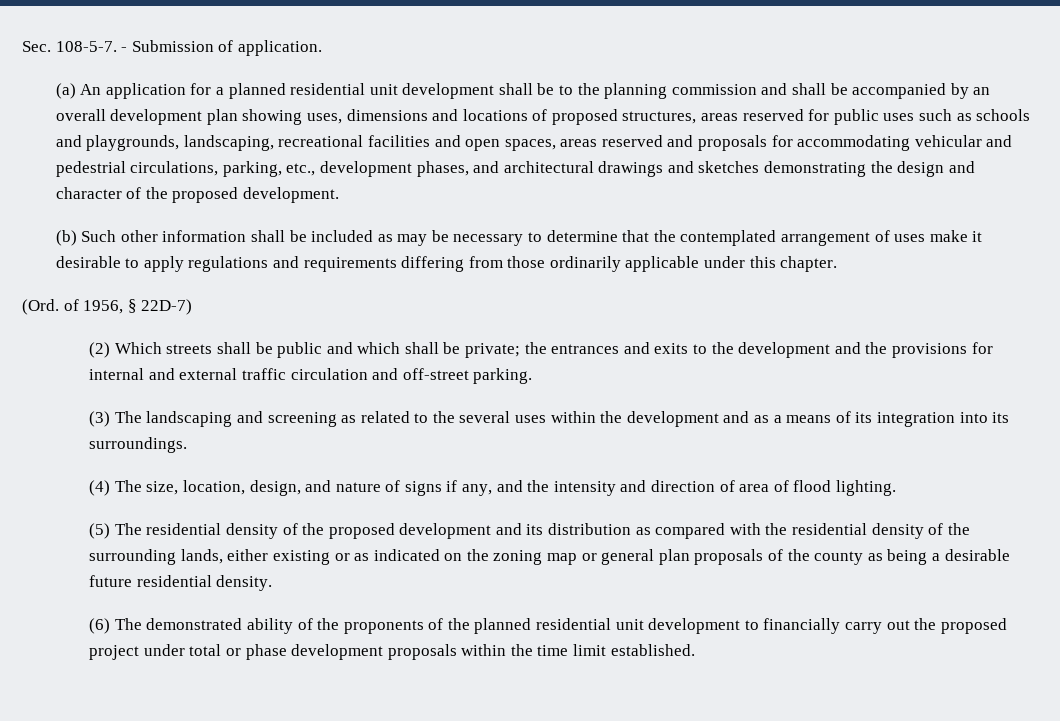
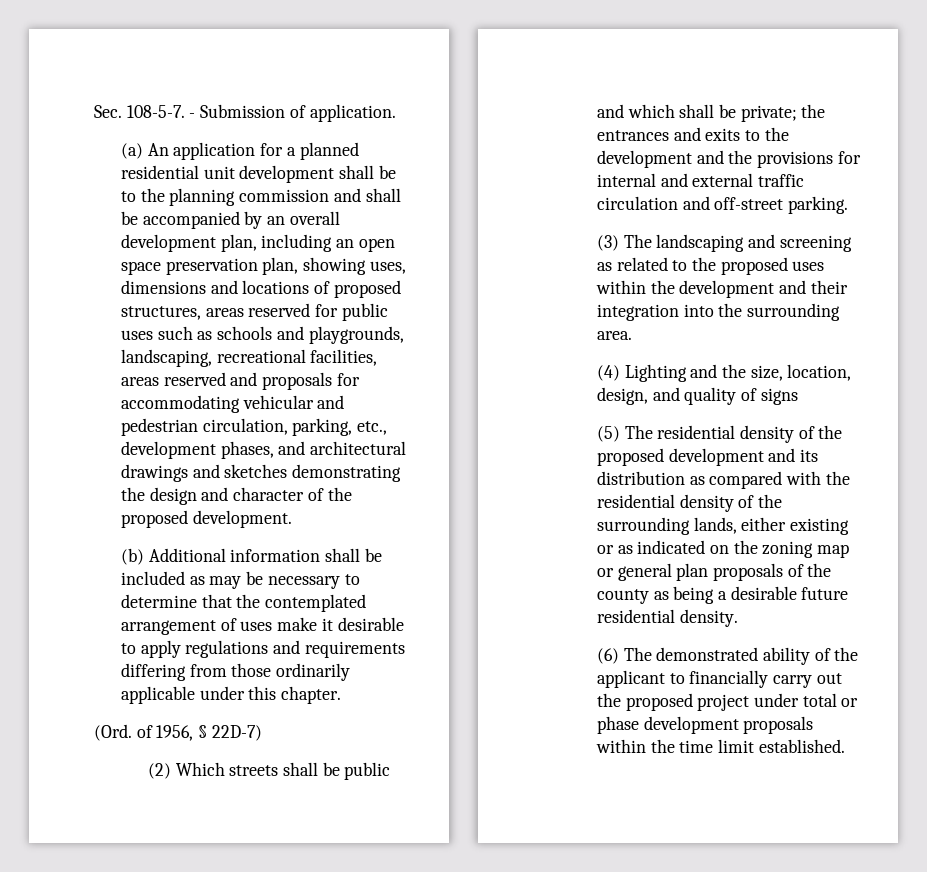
[206,109,238,125] plan -> [220,234,395,252] [120,257,299,275] plan, including an open space preservation plan,
[367,135,556,151] facilities and open spaces, -> [310,349,378,366] facilities,
[55,161,219,177] pedestrial circulations, -> [120,418,288,436] pedestrian circulation,
[81,230,158,242] Such other -> [148,548,226,562] Additional
[459,411,511,423] several -> [720,257,788,275] proposed
[754,411,1010,427] [89,437,188,453] [89,480,142,496] as a means of its integration into its surroundings. // (4) The -> [810,280,848,294] [596,303,840,321] [596,331,632,340] [596,364,746,382] their integration into the surrounding area. // (4) Lighting and the
[335,482,381,492] nature -> [684,387,737,405] quality
[446,480,896,496] if any, and the intensity and direction of area of flood lighting. -> (798, 396) none
[343,618,741,634] proponents of the planned residential unit development -> [596,670,665,688] applicant

